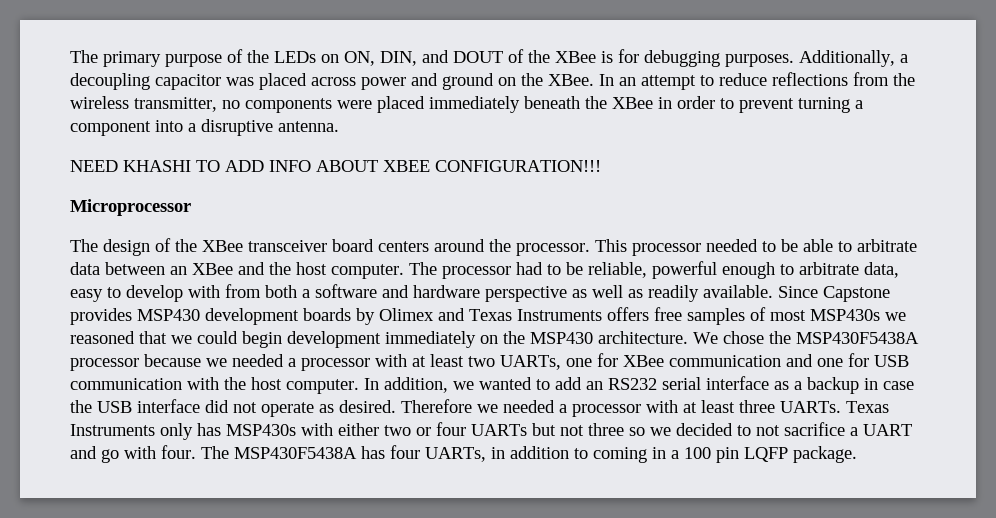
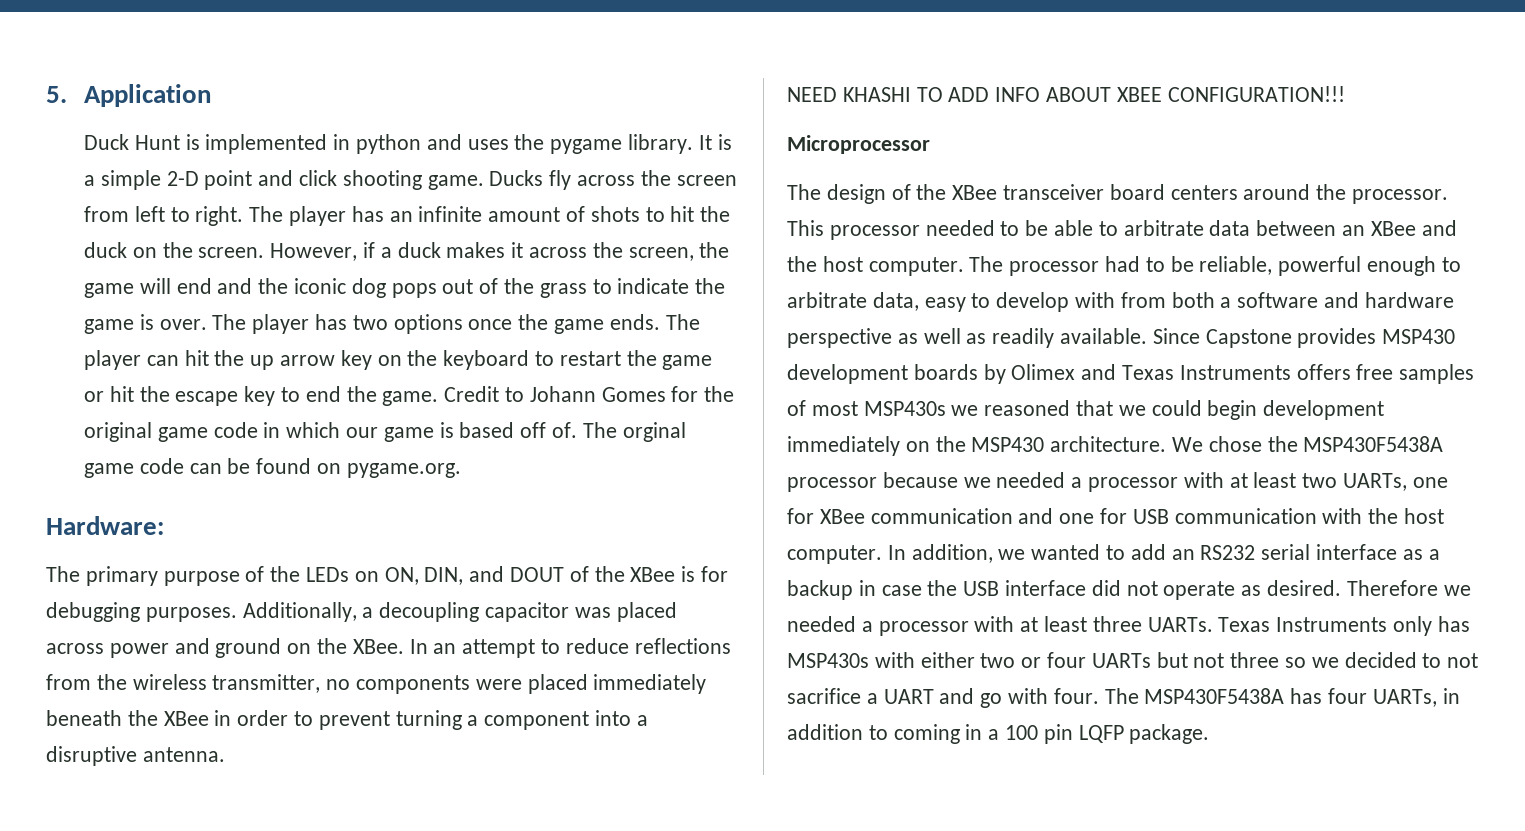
(70, 56) none -> [46,84,211,107] [83,134,732,154] [83,170,737,190] [83,206,731,226] [83,242,730,261] [83,278,726,298] [83,314,700,334] [83,350,713,370] [83,386,735,406] [83,422,686,442] [83,458,461,478] [46,516,164,535] 5. Application // Duck Hunt is implemented in python and uses the pygame library. It is a simple 2-D point and click shooting game. Ducks fly across the screen from left to right. The player has an infinite amount of shots to hit the duck on the screen. However, if a duck makes it across the screen, the game will end and the iconic dog pops out of the grass to indicate the game is over. The player has two options once the game ends. The player can hit the up arrow key on the keyboard to restart the game or hit the escape key to end the game. Credit to Johann Gomes for the original game code in which our game is based off of. The orginal game code can be found on pygame.org. // Hardware: //

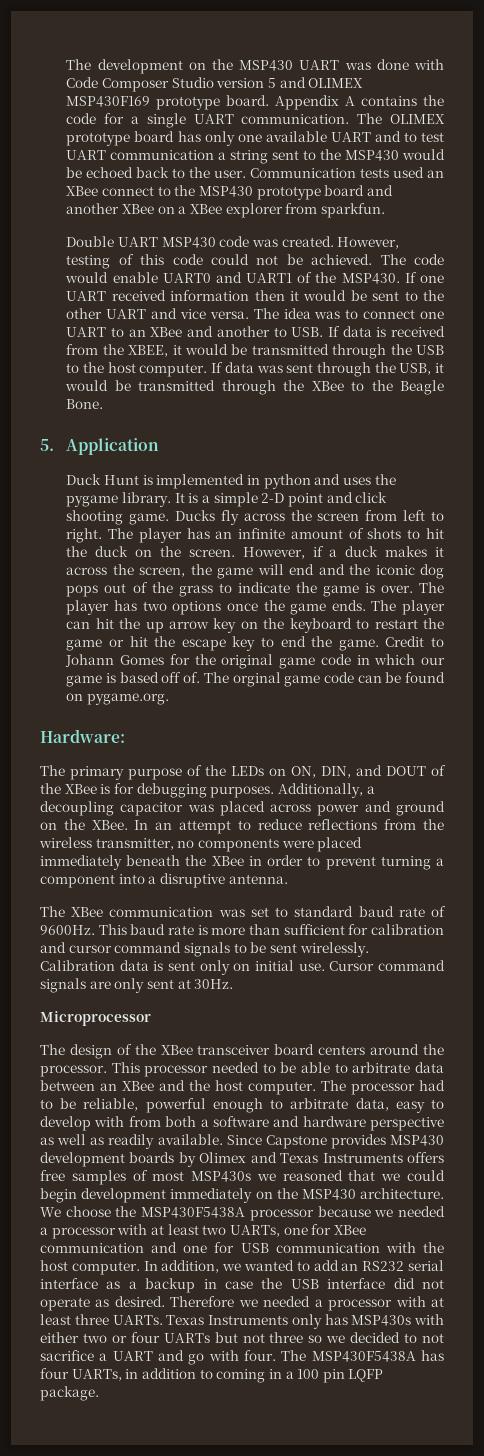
(46, 94) none -> [66,59,444,74] [66,77,364,92] [66,95,444,110] [66,113,445,128] [66,131,445,146] [66,149,445,164] [66,167,444,178] [66,185,393,200] [66,203,385,218] [66,236,400,249] [66,254,444,269] [65,272,444,284] [66,290,444,301] [66,308,444,319] [66,326,445,337] [66,344,444,359] [66,362,444,377] [65,380,444,395] [66,399,104,409] The development on the MSP430 UART was done with Code Composer Studio version 5 and OLIMEX MSP430F169 prototype board. Appendix A contains the code for a single UART communication. The OLIMEX prototype board has only one available UART and to test UART communication a string sent to the MSP430 would be echoed back to the user. Communication tests used an XBee connect to the MSP430 prototype board and another XBee on a XBee explorer from sparkfun. // Double UART MSP430 code was created. However, testing of this code could not be achieved. The code would enable UART0 and UART1 of the MSP430. If one UART received information then it would be sent to the other UART and vice versa. The idea was to connect one UART to an XBee and another to USB. If data is received from the XBEE, it would be transmitted through the USB to the host computer. If data was sent through the USB, it would be transmitted through the XBee to the Beagle Bone. //
[787,86,1345,102] NEED KHASHI TO ADD INFO ABOUT XBEE CONFIGURATION!!! -> [40,906,447,917] [40,924,444,935] [40,942,369,957] [40,960,445,975] [40,978,234,993] The XBee communication was set to standard baud rate of 9600Hz. This baud rate is more than sufficient for calibration and cursor command signals to be sent wirelessly. Calibration data is sent only on initial use. Cursor command signals are only sent at 30Hz.
[1208,436,1262,452] chose -> [65,1206,111,1217] choose

